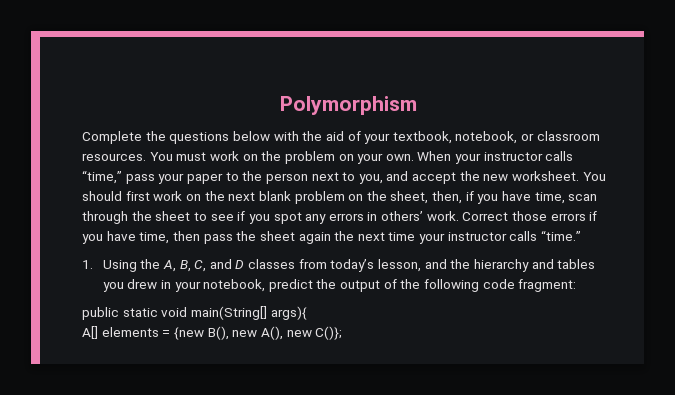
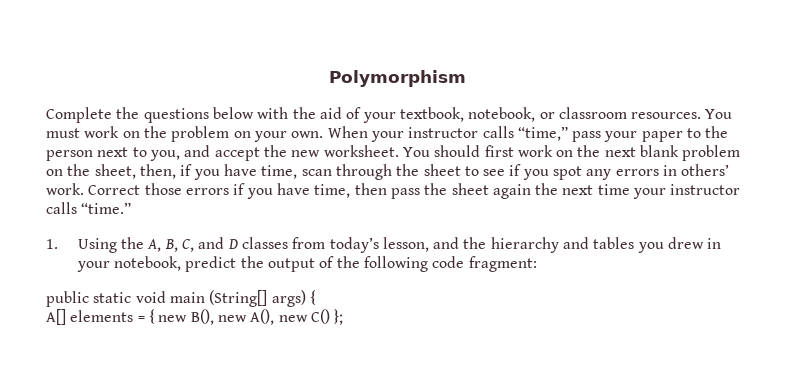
[190,306,307,320] main(String[] args){ -> [169,290,316,307] main (String[] args) {
[173,327,204,340] {new -> [148,309,188,324] { new
[315,326,343,340] C()}; -> [310,309,344,325] C() };

